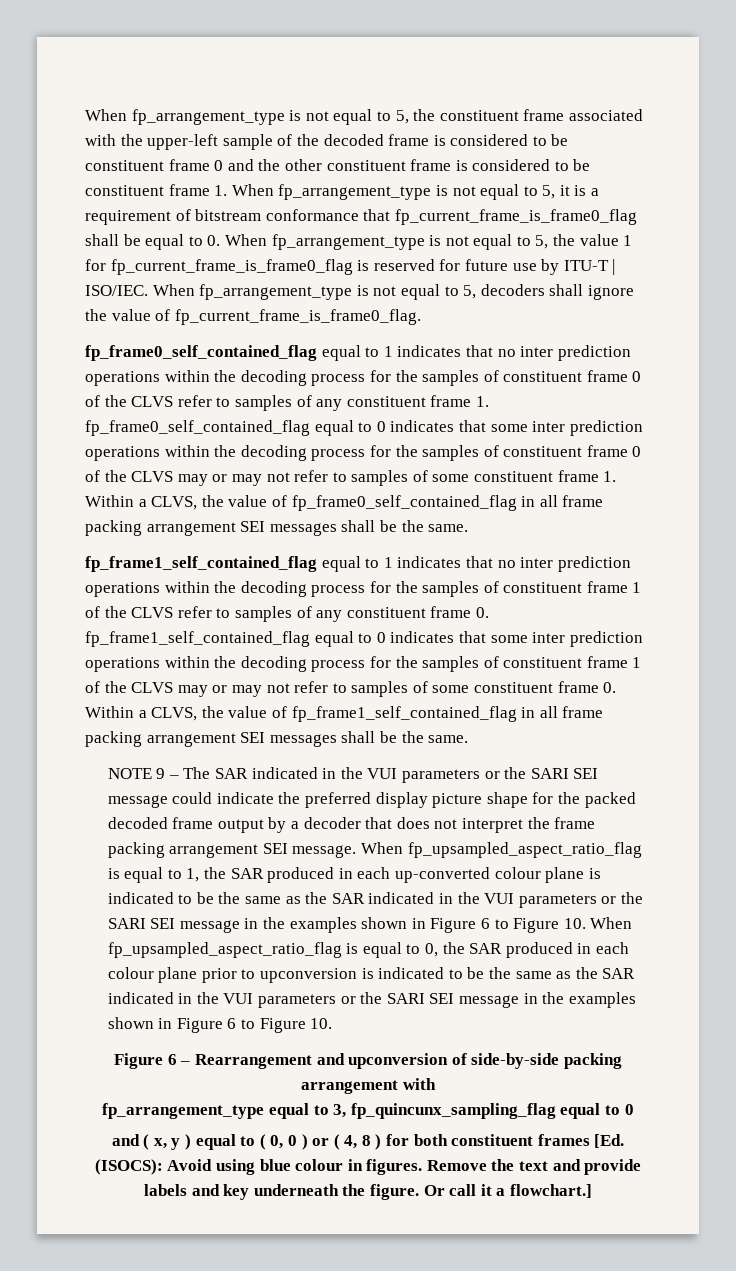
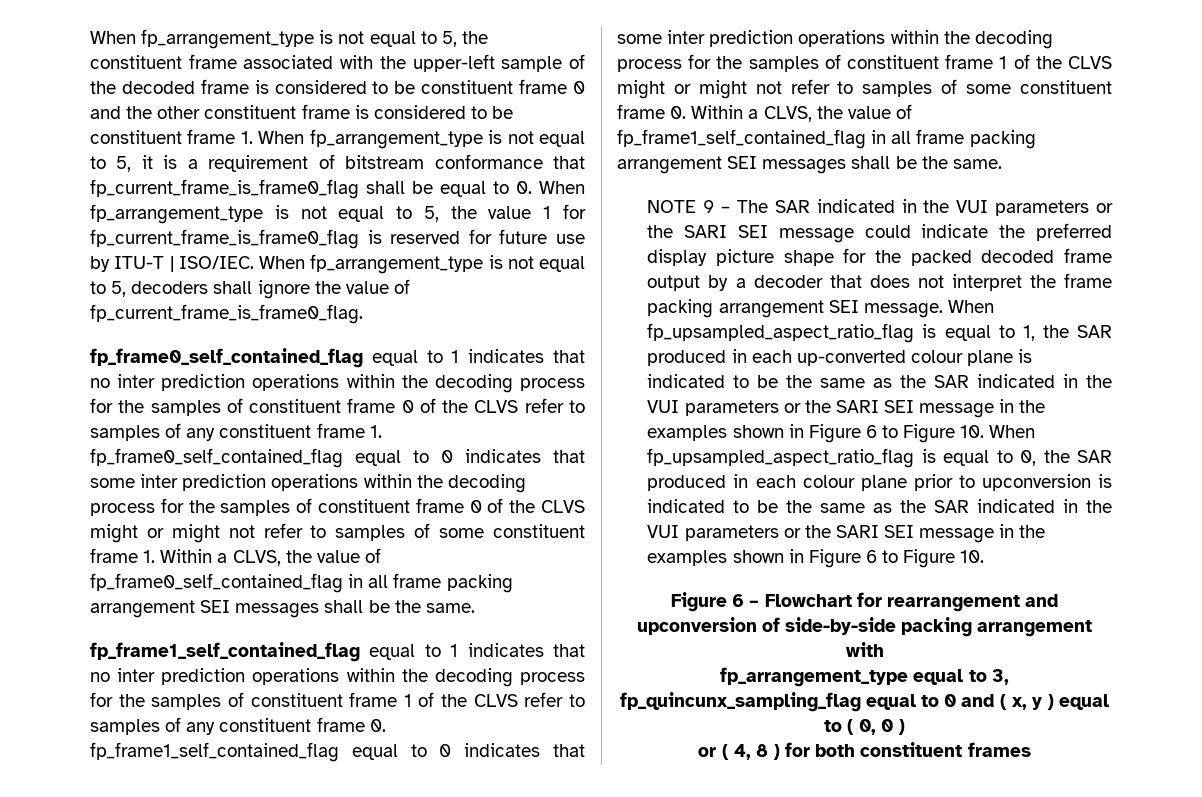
[177,474,262,486] may or may -> [90,524,220,543] might or might
[177,685,262,697] may or may -> [617,80,747,99] might or might
[194,1054,312,1069] Rearrangement -> [764,592,1020,612] Flowchart for rearrangement
(634, 1109) // -> (957, 700) none
(308, 1142) none -> (906, 727) //
[594,1134,625,1148] [94,1159,642,1175] [144,1184,592,1200] [Ed. (ISOCS): Avoid using blue colour in figures. Remove the text and provide labels and key underneath the figure. Or call it a flowchart.] -> (1031, 749) none

